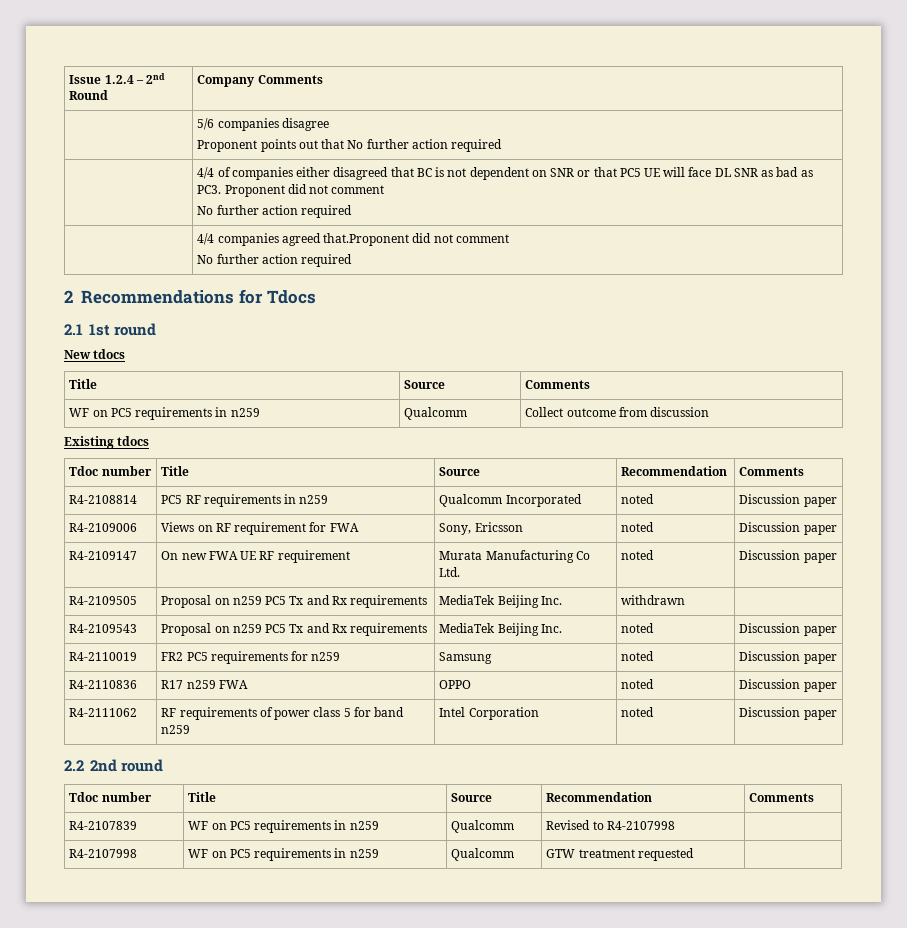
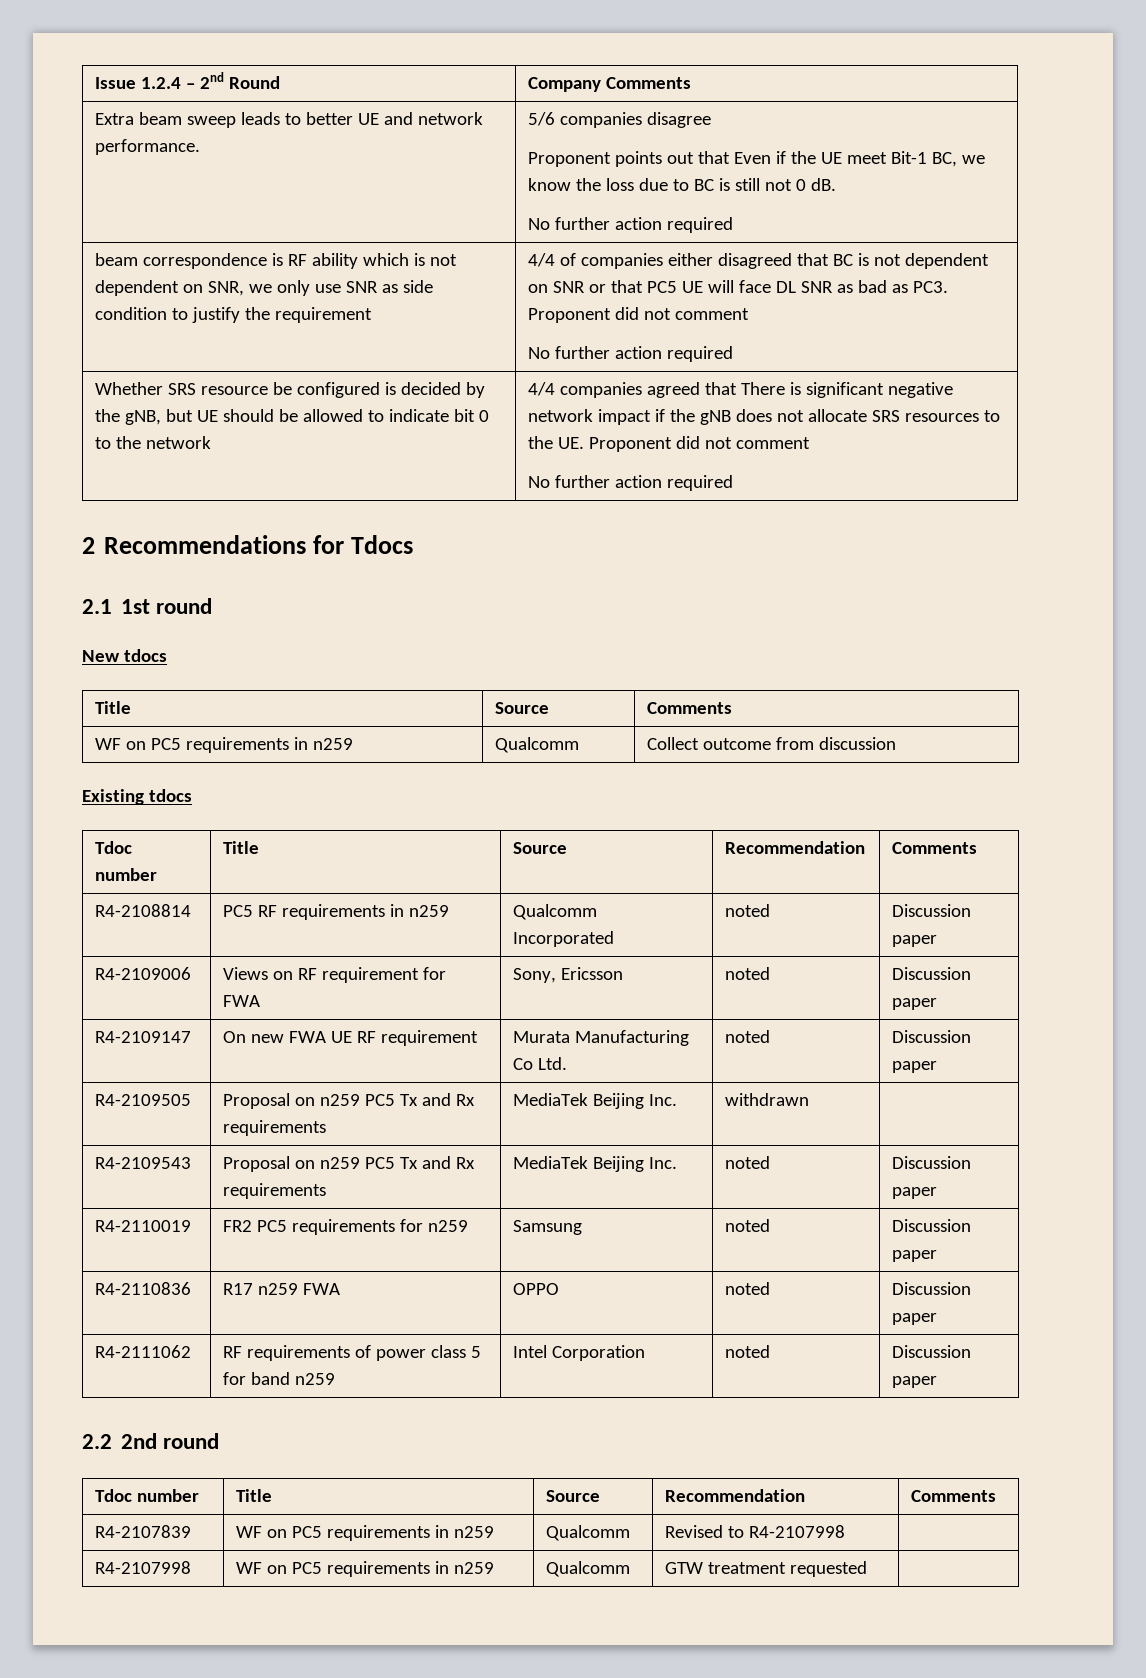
(323, 79) none -> [95,112,484,128] [95,139,201,155] Extra beam sweep leads to better UE and network performance.
[347,139,503,152] No further action required // -> [734,151,986,167] [528,178,837,191] [528,217,734,233] [95,253,458,269] [95,280,434,296] [95,307,373,323] Even if the UE meet Bit-1 BC, we know the loss due to BC is still not 0 dB. // No further action required // beam correspondence is RF ability which is not dependent on SNR, we only use SNR as side condition to justify the requirement
[197,233,410,246] | 4/4 companies agreed that.Proponent -> [95,382,486,398] [95,409,490,425] [95,436,212,449] [528,382,954,398] [528,409,1001,425] [528,436,673,452] Whether SRS resource be configured is decided by the gNB, but UE should be allowed to indicate bit 0 to the network | 4/4 companies agreed that There is significant negative network impact if the gNB does not allocate SRS resources to the UE. Proponent

